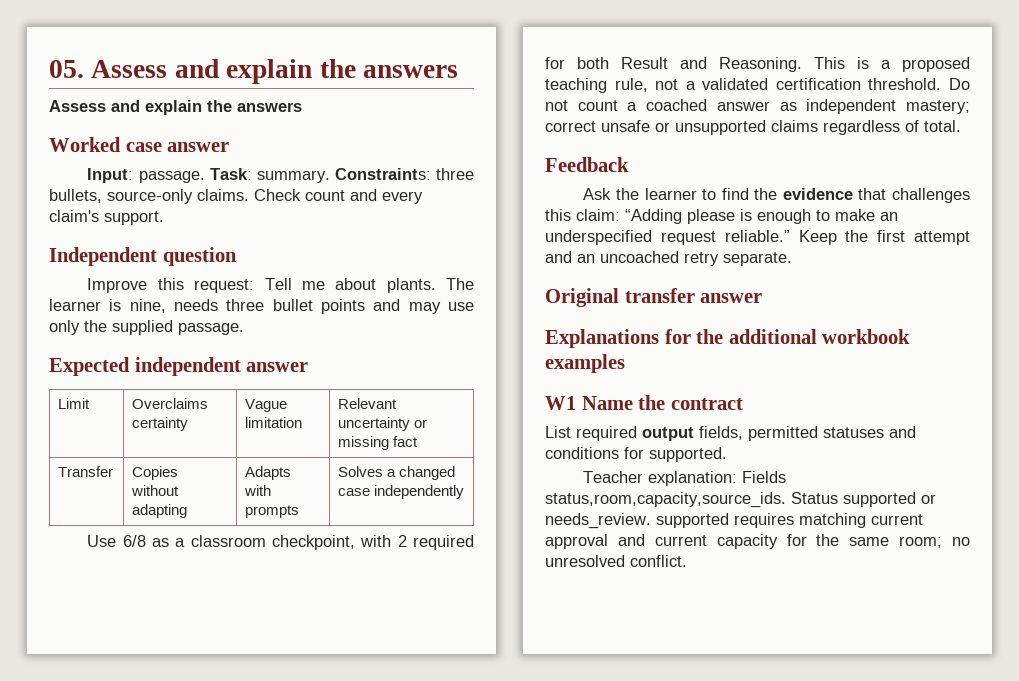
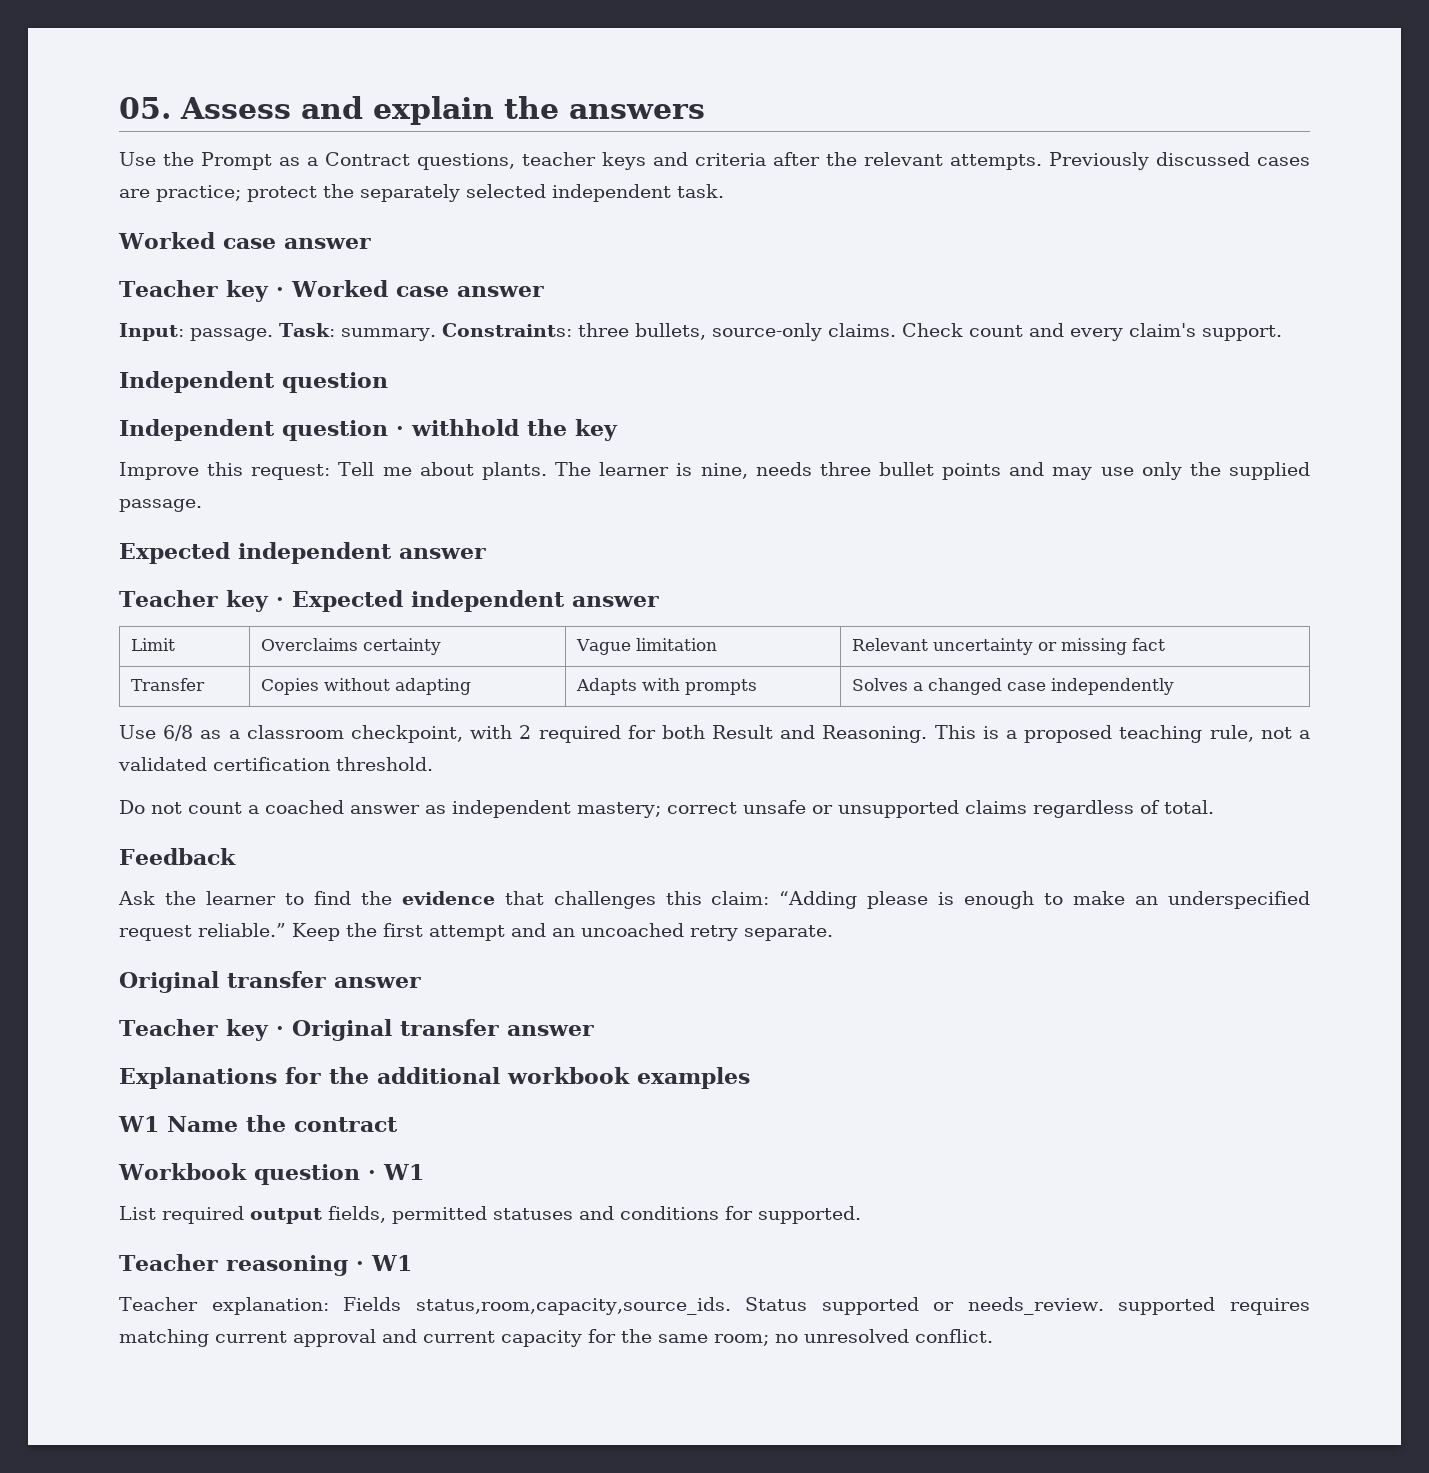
[49,100,302,115] Assess and explain the answers // -> [119,152,1310,170] [119,184,724,202] [118,232,371,249] [119,280,284,302] Use the Prompt as a Contract questions, teacher keys and criteria after the relevant attempts. Previously discussed cases are practice; protect the separately selected independent task. // Worked case answer // Teacher key ·
(237, 256) none -> [119,419,618,441] // Independent question · withhold the key
(309, 367) none -> [119,590,659,612] // Teacher key · Expected independent answer
(942, 84) none -> (433, 764) //
(763, 298) none -> [119,1019,594,1041] // Teacher key · Original transfer answer
(743, 404) none -> [118,1163,424,1185] // Workbook question · W1
(727, 454) none -> [119,1254,412,1276] // Teacher reasoning · W1

